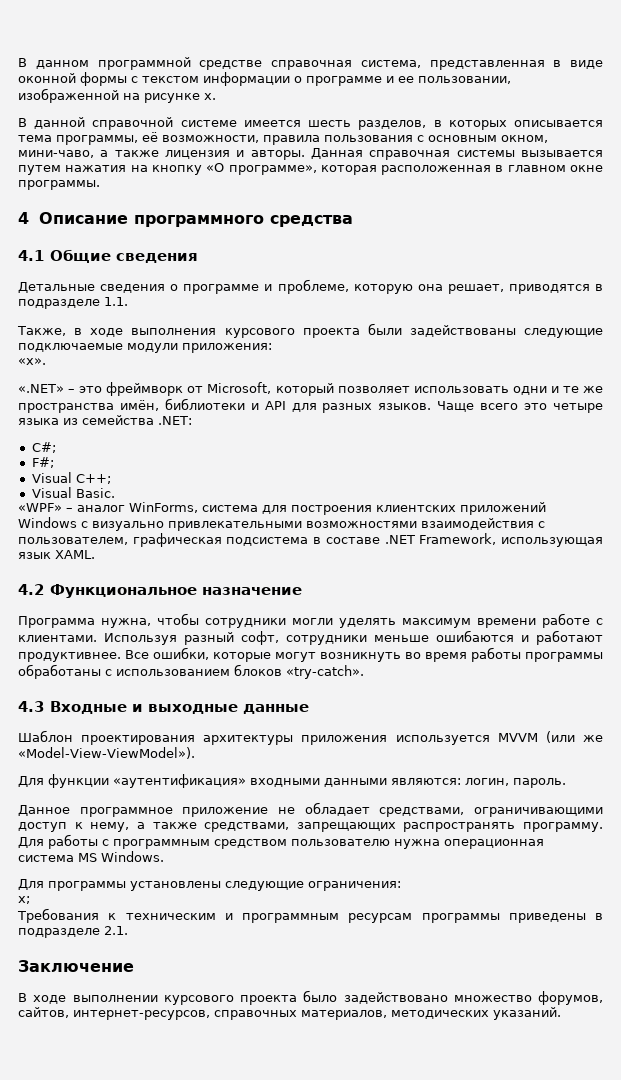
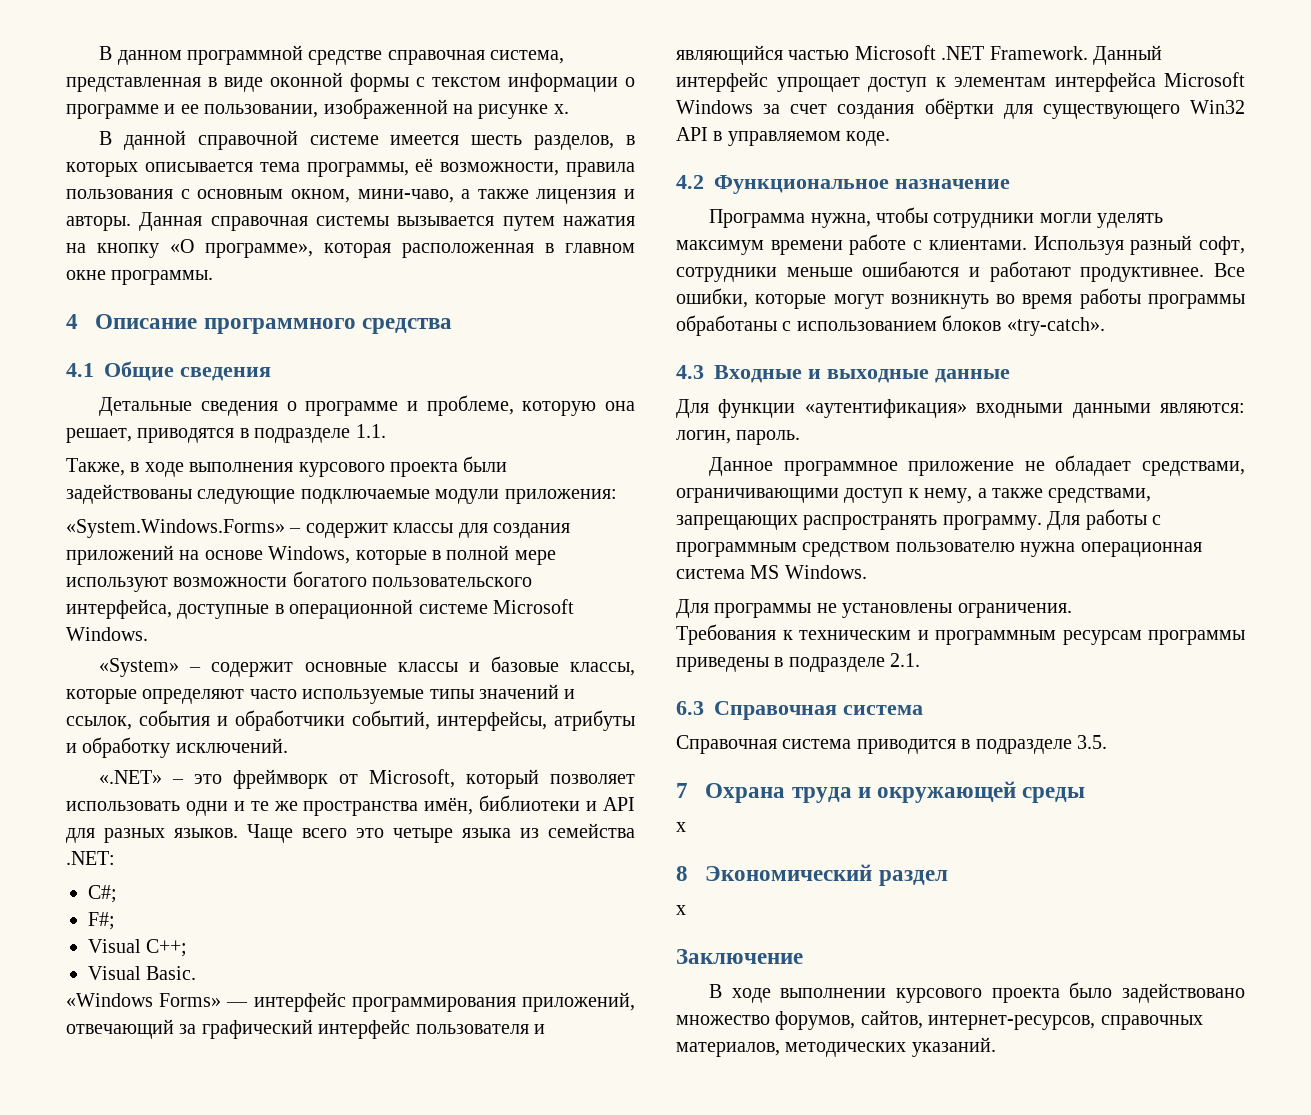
[18,358,46,365] «x». -> [66,519,570,538] [66,545,556,565] [66,571,533,592] [66,599,574,619] [66,627,148,641] [99,656,635,677] [66,684,576,704] [66,710,635,731] [66,737,288,758] «System.Windows.Forms» – содержит классы для создания приложений на основе Windows, которые в полной мере используют возможности богатого пользовательского интерфейса, доступные в операционной системе Microsoft Windows. // «System» – содержит основные классы и базовые классы, которые определяют часто используемые типы значений и ссылок, события и обработчики событий, интерфейсы, атрибуты и обработку исключений.
[18,502,546,515] [18,517,545,531] [18,533,603,547] [18,550,95,559] «WPF» – аналог WinForms, система для построения клиентских приложений Windows с визуально привлекательными возможностями взаимодействия с пользователем, графическая подсистема в составе .NET Framework, использующая язык XAML. -> [66,992,635,1012] [66,1019,545,1039] [676,45,1162,65] [676,72,1245,92] [676,98,1245,119] [676,127,891,146] «Windows Forms» — интерфейс программирования приложений, отвечающий за графический интерфейс пользователя и являющийся частью Microsoft .NET Framework. Данный интерфейс упрощает доступ к элементам интерфейса Microsoft Windows за счет создания обёртки для существующего Win32 API в управляемом коде.
[18,730,603,745] [18,747,195,759] // Шаблон проектирования архитектуры приложения используется MVVM (или же «Model-View-ViewModel»). -> (1010, 376) none
[130,881,401,891] [18,896,30,904] установлены следующие ограничения: // x; -> [816,603,1072,618] не установлены ограничения.
(128, 930) none -> [676,701,923,720] [676,735,1107,754] [676,781,1086,803] [676,822,686,832] [676,864,948,886] [676,905,686,915] // 6.3 Справочная система // Справочная система приводится в подразделе 3.5. // 7 Охрана труда и окружающей среды // x // 8 Экономический раздел // x

